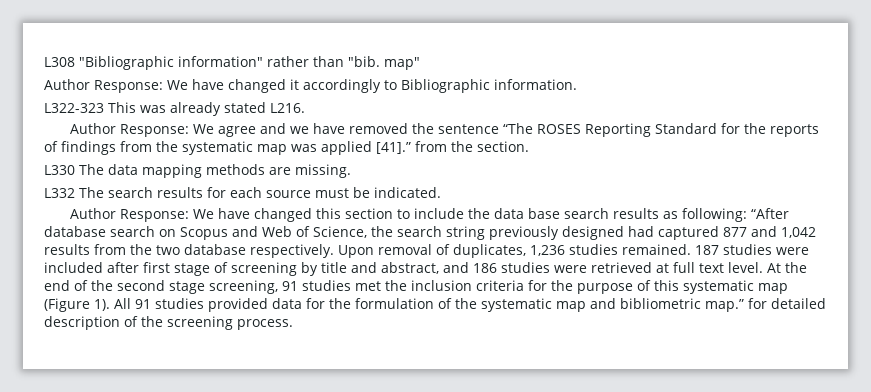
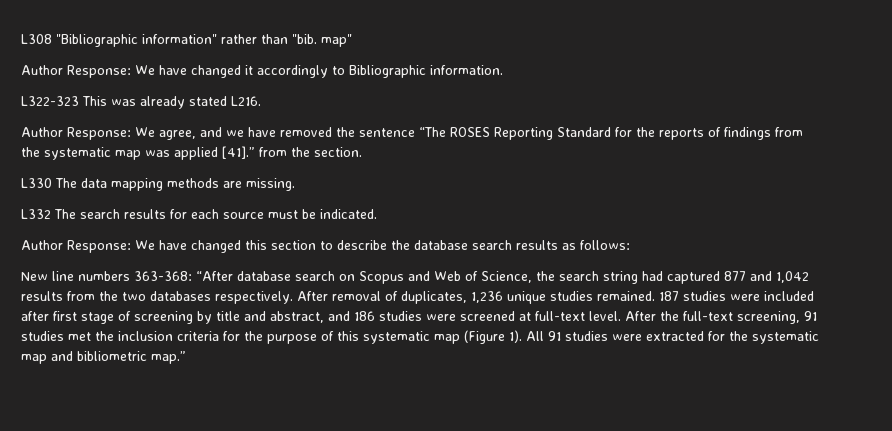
[218,126,257,137] agree -> [159,130,196,140] agree,
[414,208,748,222] include the data base search results as following: -> [337,240,630,250] [21,271,192,281] describe the database search results as follows: // New line numbers 363-368:
[489,226,624,240] previously designed -> (638, 277) none
[184,244,374,258] database respectively. Upon -> [150,291,328,304] databases respectively. After
(565, 250) none -> [507,291,546,304] unique
[591,262,807,273] [44,280,205,294] retrieved at full text level. At the end of the second stage -> [460,311,733,321] screened at full-text level. After the full-text
[208,298,452,312] provided data for the formulation of -> [612,331,725,341] were extracted for
[748,298,826,309] [44,316,293,330] for detailed description of the screening process. -> (186, 357) none

